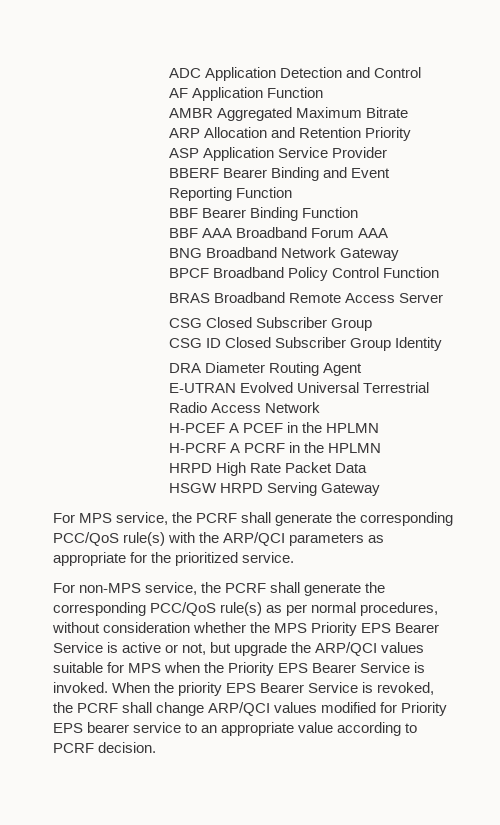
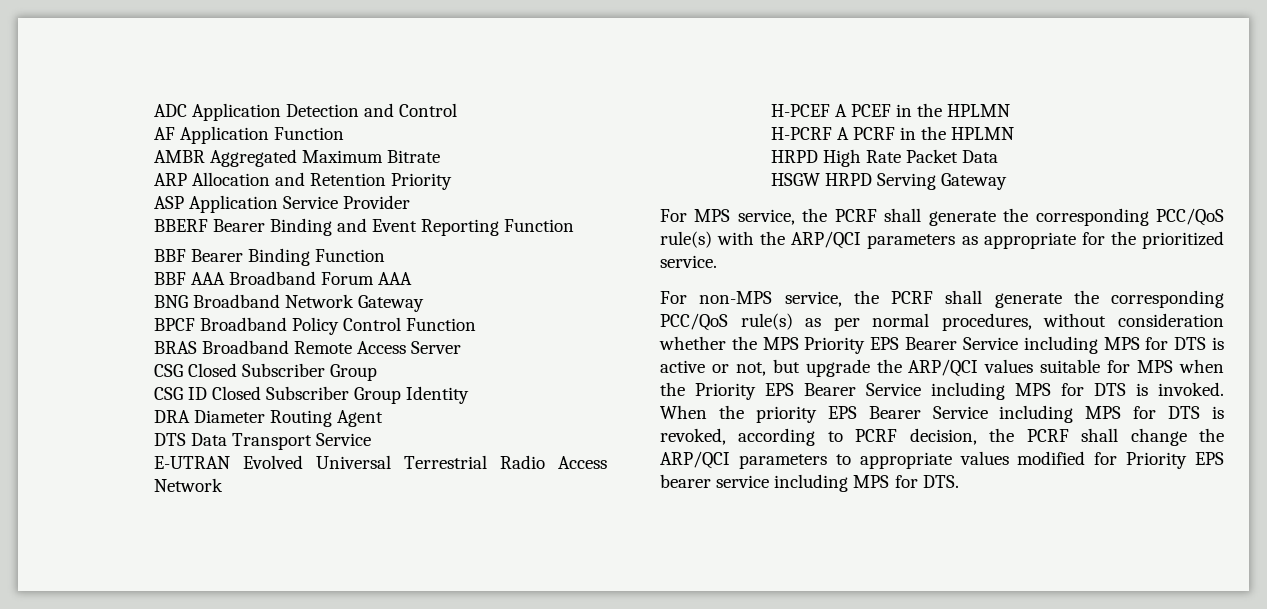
(363, 369) none -> [153,433,372,450] // DTS Data Transport Service
(103, 647) none -> [1023,336,1207,354] including MPS for DTS
(411, 667) none -> [931,382,1126,400] including MPS for DTS
[362,682,435,695] [53,702,271,716] is revoked, the PCRF shall change ARP/QCI -> [999,405,1224,423] [660,428,1224,446] [660,451,952,469] including MPS for DTS is revoked, according to PCRF decision, the PCRF shall change the ARP/QCI parameters to appropriate
[185,722,418,736] [53,742,157,753] to an appropriate value according to PCRF decision. -> [774,474,959,492] including MPS for DTS.

